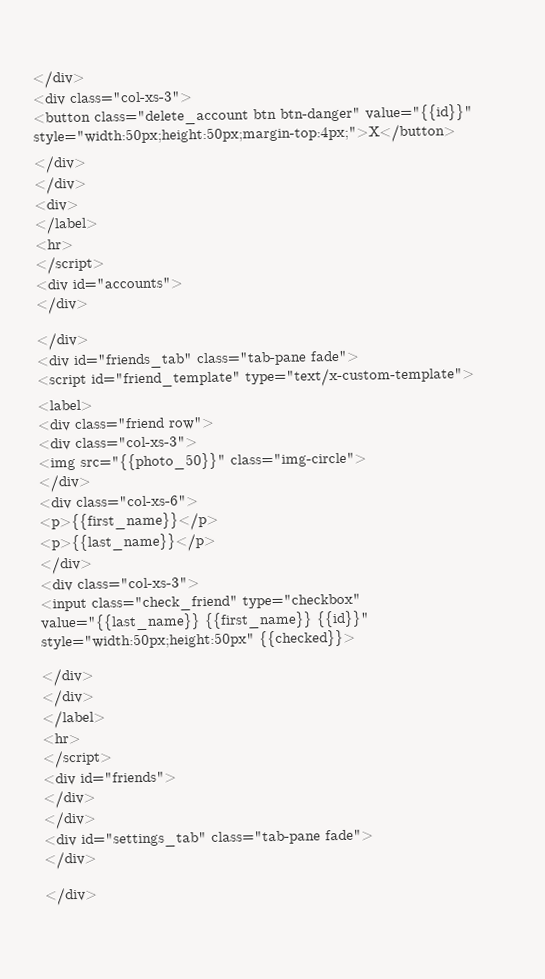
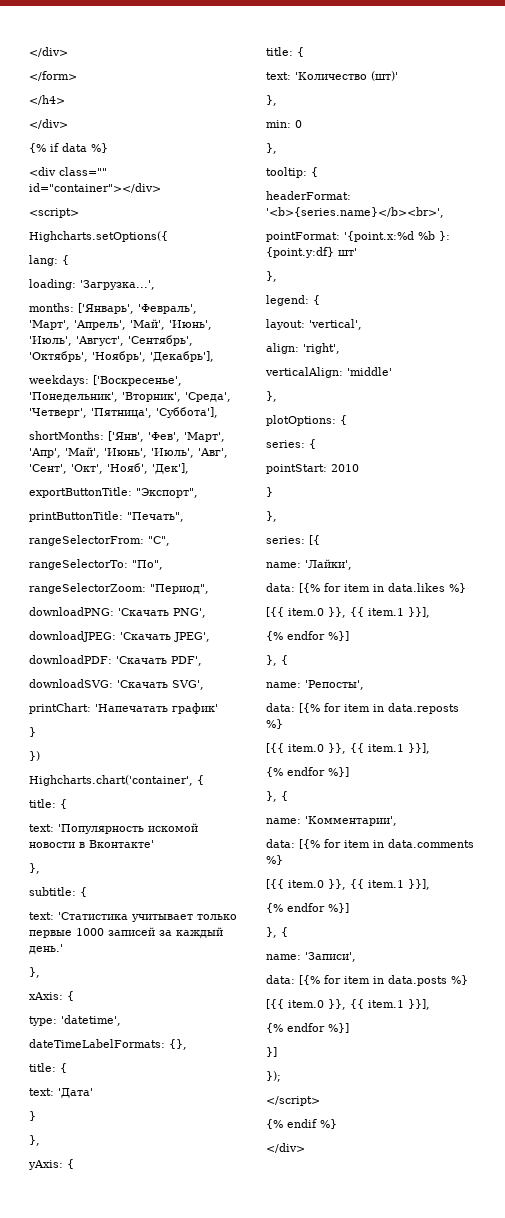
[32,69,85,89] [32,91,193,106] [33,103,473,126] [33,123,456,148] [33,154,87,174] [34,175,87,195] [34,198,79,212] [34,215,99,235] [35,238,74,251] [35,255,105,275] [35,277,183,292] [36,295,89,315] [36,331,89,351] [36,350,360,369] [37,365,475,388] [37,399,93,412] [37,416,215,432] [38,436,198,451] [38,452,367,471] [38,473,92,493] [39,495,199,510] [39,511,219,533] [39,532,216,554] [39,555,93,575] [40,577,200,592] [40,593,361,612] [40,610,370,632] [41,629,356,650] [41,667,94,687] [42,688,95,708] [42,709,106,729] [42,732,81,745] [42,749,113,769] [43,771,177,786] [43,789,96,809] [43,810,97,830] [44,829,374,848] [44,850,97,870] </div> // <div class="col-xs-3"> // <button class="delete_account btn btn-danger" value="{{id}}" style="width:50px;height:50px;margin-top:4px;">X</button> // </div> // </div> // <div> // </label> // <hr> // </script> // <div id="accounts"> // </div> // </div> // <div id="friends_tab" class="tab-pane fade"> // <script id="friend_template" type="text/x-custom-template"> // <label> // <div class="friend row"> // <div class="col-xs-3"> // <img src="{{photo_50}}" class="img-circle"> // </div> // <div class="col-xs-6"> // <p>{{first_name}}</p> // <p>{{last_name}}</p> // </div> // <div class="col-xs-3"> // <input class="check_friend" type="checkbox" value="{{last_name}} {{first_name}} {{id}}" style="width:50px;height:50px" {{checked}}> // </div> // </div> // </label> // <hr> // </script> // <div id="friends"> // </div> // </div> // <div id="settings_tab" class="tab-pane fade"> // </div> -> [29,47,68,57] [29,71,77,81] [29,95,65,105] [29,119,68,129] [29,143,108,153] [29,167,107,176] [29,183,161,193] [29,208,79,218] [29,231,168,242] [29,255,69,266] [29,279,155,290] [29,303,197,314] [29,319,212,330] [29,335,193,346] [29,351,214,362] [29,375,182,386] [29,392,231,402] [29,407,218,418] [29,431,225,442] [29,447,228,458] [29,463,189,474] [29,487,198,498] [29,511,184,522] [29,535,170,546] [29,559,163,570] [29,583,209,594] [29,607,206,618] [29,631,210,642] [29,655,202,666] [29,679,204,690] [29,703,218,714] [29,727,36,737] [29,751,40,761] [29,775,204,786] [29,799,67,809] [29,823,198,834] [29,840,154,848] [29,863,40,874] [29,887,87,897] [29,912,237,922] [29,927,223,938] [29,944,63,954] [29,967,40,978] [29,991,74,1001] [29,1015,121,1026] [29,1039,187,1050] [29,1063,67,1073] [29,1088,93,1098] [29,1111,36,1121] [29,1135,40,1146] [28,1159,74,1170] [266,47,304,57] [266,71,398,81] [266,95,277,106] [266,120,302,128] [266,143,277,154] [266,167,318,178] [266,191,351,200] [266,207,444,218] [266,231,450,242] [266,247,357,258] [266,271,277,282] [266,295,320,306] [266,319,362,330] [266,343,340,354] [265,367,392,378] [266,391,277,402] [266,415,347,426] [266,439,316,449] [266,464,359,474] [266,487,273,497] [266,511,277,522] [266,535,320,545] [266,559,352,570] [266,583,466,593] [266,607,430,618] [266,631,349,641] [266,655,288,666] [266,680,364,690] [266,703,459,714] [266,719,283,729] [266,743,430,754] [266,767,349,777] [266,791,288,802] [266,816,397,826] [266,839,474,849] [266,855,283,865] [266,879,430,890] [266,903,349,913] [266,927,288,938] [266,952,356,962] [266,975,468,986] [266,999,430,1010] [266,1023,349,1033] [266,1047,277,1057] [266,1071,281,1082] [266,1096,320,1106] [266,1119,337,1129] </div> // </form> // </h4> // </div> // {% if data %} // <div class="" id="container"></div> // <script> // Highcharts.setOptions({ // lang: { // loading: 'Загрузка...', // months: ['Январь', 'Февраль', 'Март', 'Апрель', 'Май', 'Июнь', 'Июль', 'Август', 'Сентябрь', 'Октябрь', 'Ноябрь', 'Декабрь'], // weekdays: ['Воскресенье', 'Понедельник', 'Вторник', 'Среда', 'Четверг', 'Пятница', 'Суббота'], // shortMonths: ['Янв', 'Фев', 'Март', 'Апр', 'Май', 'Июнь', 'Июль', 'Авг', 'Сент', 'Окт', 'Нояб', 'Дек'], // exportButtonTitle: "Экспорт", // printButtonTitle: "Печать", // rangeSelectorFrom: "С", // rangeSelectorTo: "По", // rangeSelectorZoom: "Период", // downloadPNG: 'Скачать PNG', // downloadJPEG: 'Скачать JPEG', // downloadPDF: 'Скачать PDF', // downloadSVG: 'Скачать SVG', // printChart: 'Напечатать график' // } // }) // Highcharts.chart('container', { // title: { // text: 'Популярность искомой новости в Вконтакте' // }, // subtitle: { // text: 'Статистика учитывает только первые 1000 записей за каждый день.' // }, // xAxis: { // type: 'datetime', // dateTimeLabelFormats: {}, // title: { // text: 'Дата' // } // }, // yAxis: { // title: { // text: 'Количество (шт)' // }, // min: 0 // }, // tooltip: { // headerFormat: '<b>{series.name}</b><br>', // pointFormat: '{point.x:%d %b }: {point.y:df} шт' // }, // legend: { // layout: 'vertical', // align: 'right', // verticalAlign: 'middle' // }, // plotOptions: { // series: { // pointStart: 2010 // } // }, // series: [{ // name: 'Лайки', // data: [{% for item in data.likes %} // [{{ item.0 }}, {{ item.1 }}], // {% endfor %}] // }, { // name: 'Репосты', // data: [{% for item in data.reposts %} // [{{ item.0 }}, {{ item.1 }}], // {% endfor %}] // }, { // name: 'Комментарии', // data: [{% for item in data.comments %} // [{{ item.0 }}, {{ item.1 }}], // {% endfor %}] // }, { // name: 'Записи', // data: [{% for item in data.posts %} // [{{ item.0 }}, {{ item.1 }}], // {% endfor %}] // }] // }); // </script> // {% endif %}

